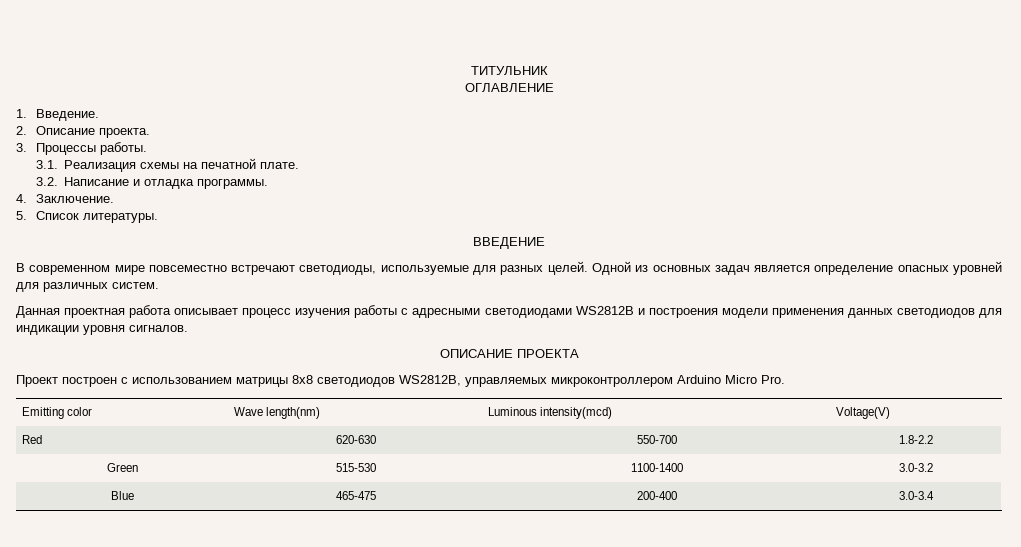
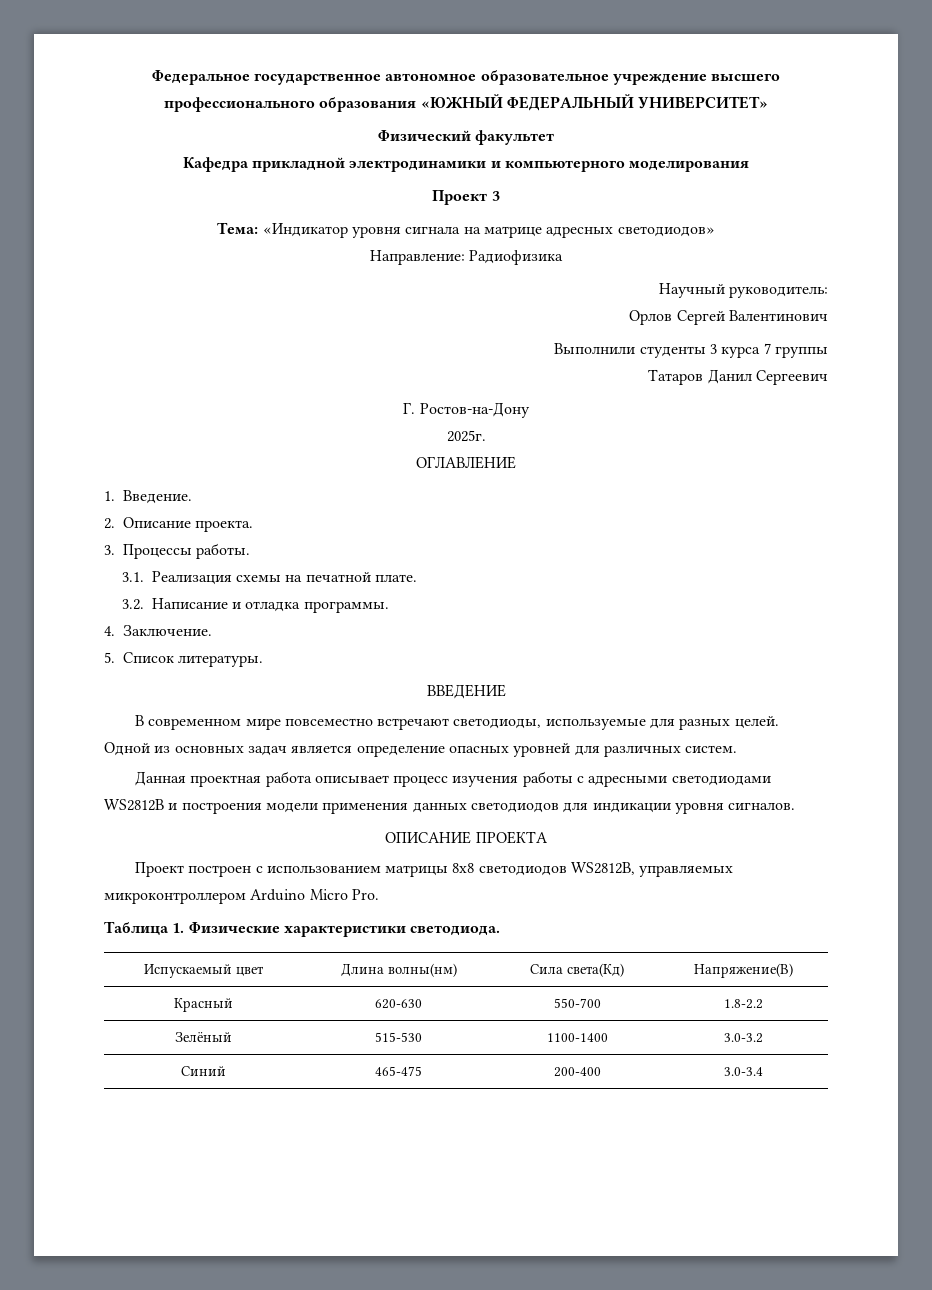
[470,66,548,75] ТИТУЛЬНИК -> [151,70,781,85] [163,94,769,112] [377,130,555,145] [182,157,750,172] [432,190,500,205] [217,222,715,238] [369,250,564,265] [658,283,829,298] [629,310,829,325] [554,343,829,358] [648,369,829,385] [403,402,530,418] [446,430,486,442] Федеральное государственное автономное образовательное учреждение высшего профессионального образования «ЮЖНЫЙ ФЕДЕРАЛЬНЫЙ УНИВЕРСИТЕТ» // Физический факультет // Кафедра прикладной электродинамики и компьютерного моделирования // Проект 3 // Тема: «Индикатор уровня сигнала на матрице адресных светодиодов» // Направление: Радиофизика // Научный руководитель: // Орлов Сергей Валентинович // Выполнили студенты 3 курса 7 группы // Татаров Данил Сергеевич // Г. Ростов-на-Дону // 2025г.
[22,407,93,419] [234,407,321,419] [488,407,613,419] [836,407,891,419] [22,435,43,444] // Emitting color | Wave length(nm) | Luminous intensity(mcd) | Voltage(V) // Red -> [104,921,501,937] [143,964,264,978] [340,963,457,977] [530,963,624,977] [693,963,793,978] [173,998,233,1012] // Таблица 1. Физические характеристики светодиода. // Испускаемый цвет | Длина волны(нм) | Сила света(Кд) | Напряжение(В) // Красный
[107,463,138,472] Green -> [174,1032,232,1042] Зелёный
[111,491,134,500] Blue -> [180,1066,226,1076] Синий

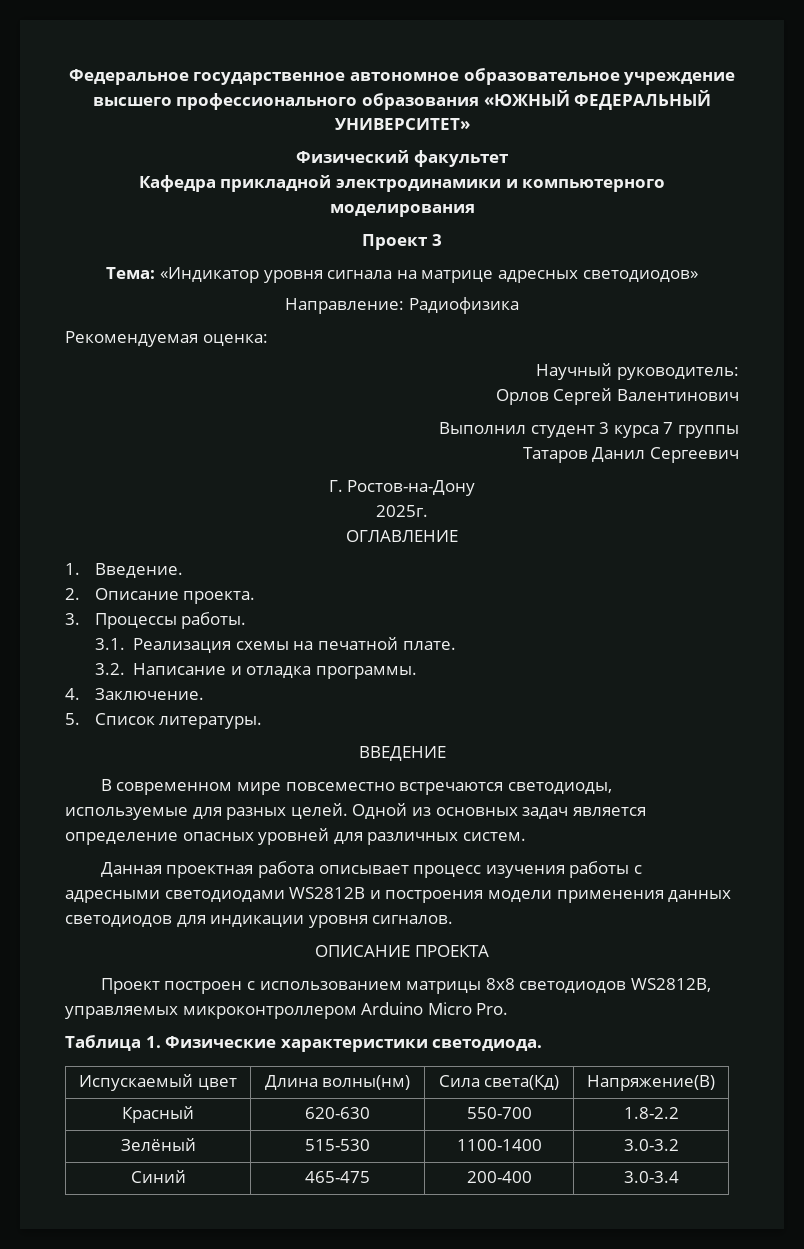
(564, 257) none -> [65,331,268,347] // Рекомендуемая оценка:
[554,343,706,358] Выполнили студенты -> [439,422,595,438] Выполнил студент
[377,718,450,730] встречают -> [399,782,504,795] встречаются

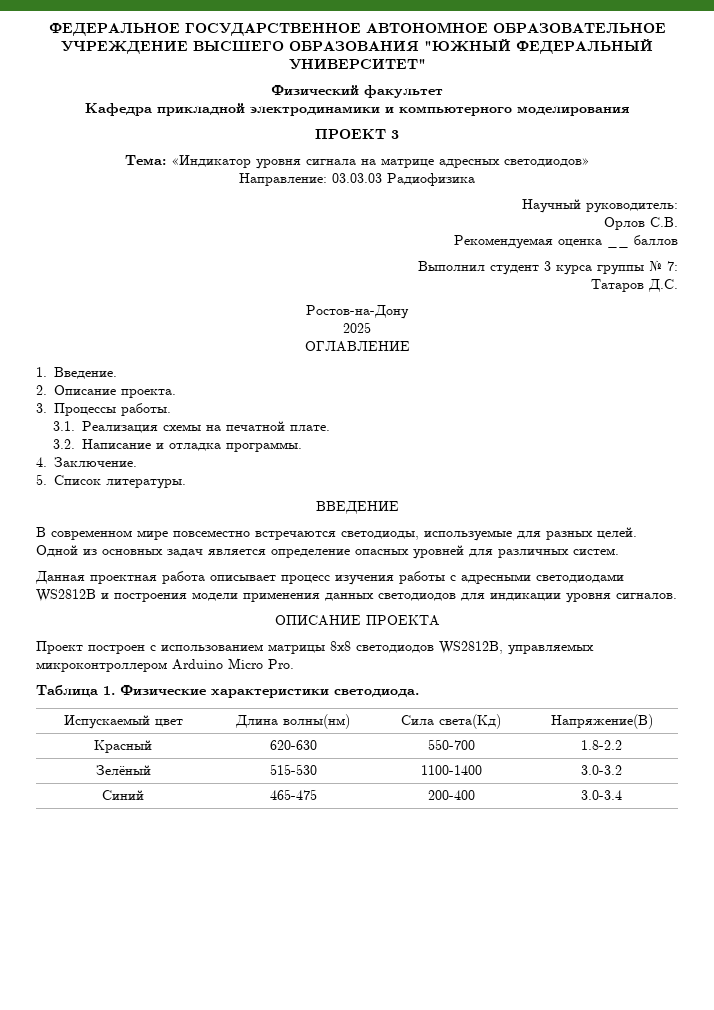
[68,68,736,85] [92,90,712,110] [334,118,470,130] Федеральное государственное автономное образовательное учреждение высшего профессионального образования «ЮЖНЫЙ ФЕДЕРАЛЬНЫЙ УНИВЕРСИТЕТ» -> [48,22,666,36] [61,39,653,54] [288,58,426,70] ФЕДЕРАЛЬНОЕ ГОСУДАРСТВЕННОЕ АВТОНОМНОЕ ОБРАЗОВАТЕЛЬНОЕ УЧРЕЖДЕНИЕ ВЫСШЕГО ОБРАЗОВАНИЯ "ЮЖНЫЙ ФЕДЕРАЛЬНЫЙ УНИВЕРСИТЕТ"
[362,234,428,250] Проект -> [315,129,386,140] ПРОЕКТ
(405, 306) none -> [332,173,382,183] 03.03.03
[65,331,268,347] // Рекомендуемая оценка: -> (475, 179) none
[553,388,739,405] Сергей Валентинович -> [650,217,678,227] [454,235,629,249] [634,235,678,245] С.В. // Рекомендуемая оценка __ баллов
[663,422,674,434] 7 -> (592, 270) none
(740, 431) none -> [649,260,678,271] № 7:
[592,447,739,463] [328,480,343,492] Данил Сергеевич // Г. -> [648,279,678,292] Д.С. //
[376,505,428,517] 2025г. -> [343,322,371,333] 2025

